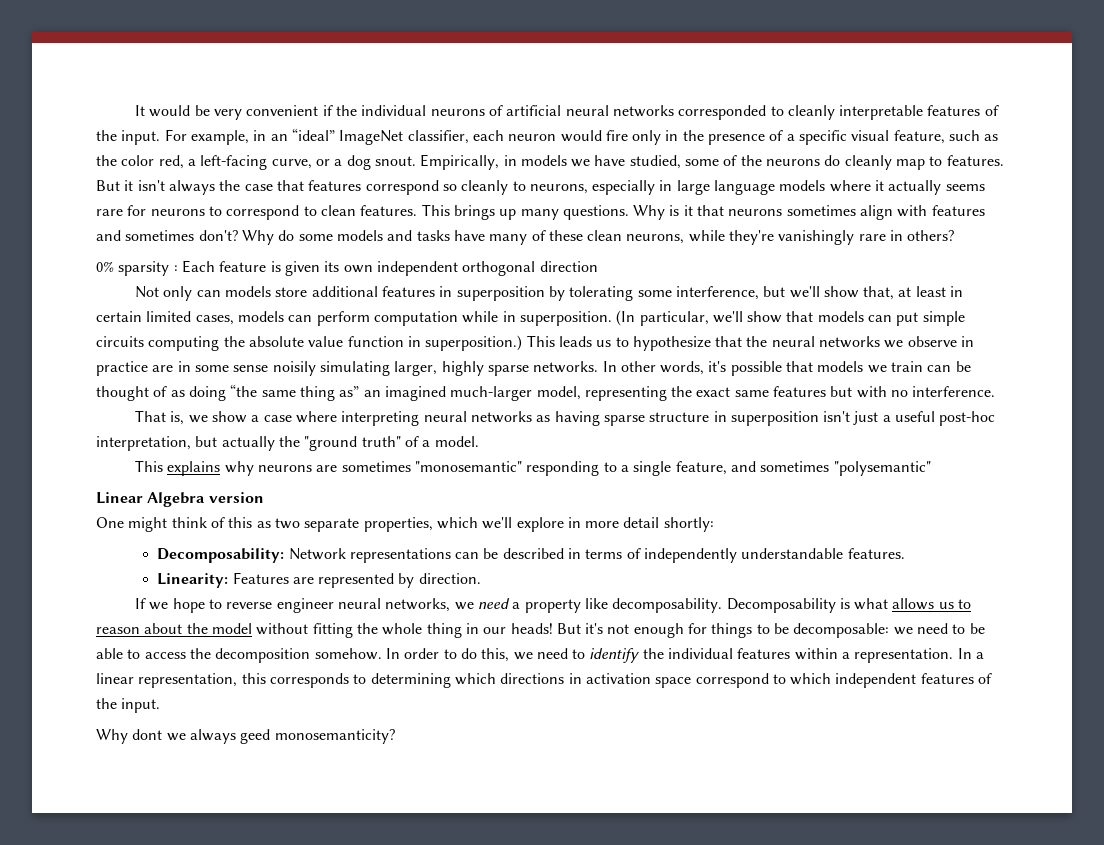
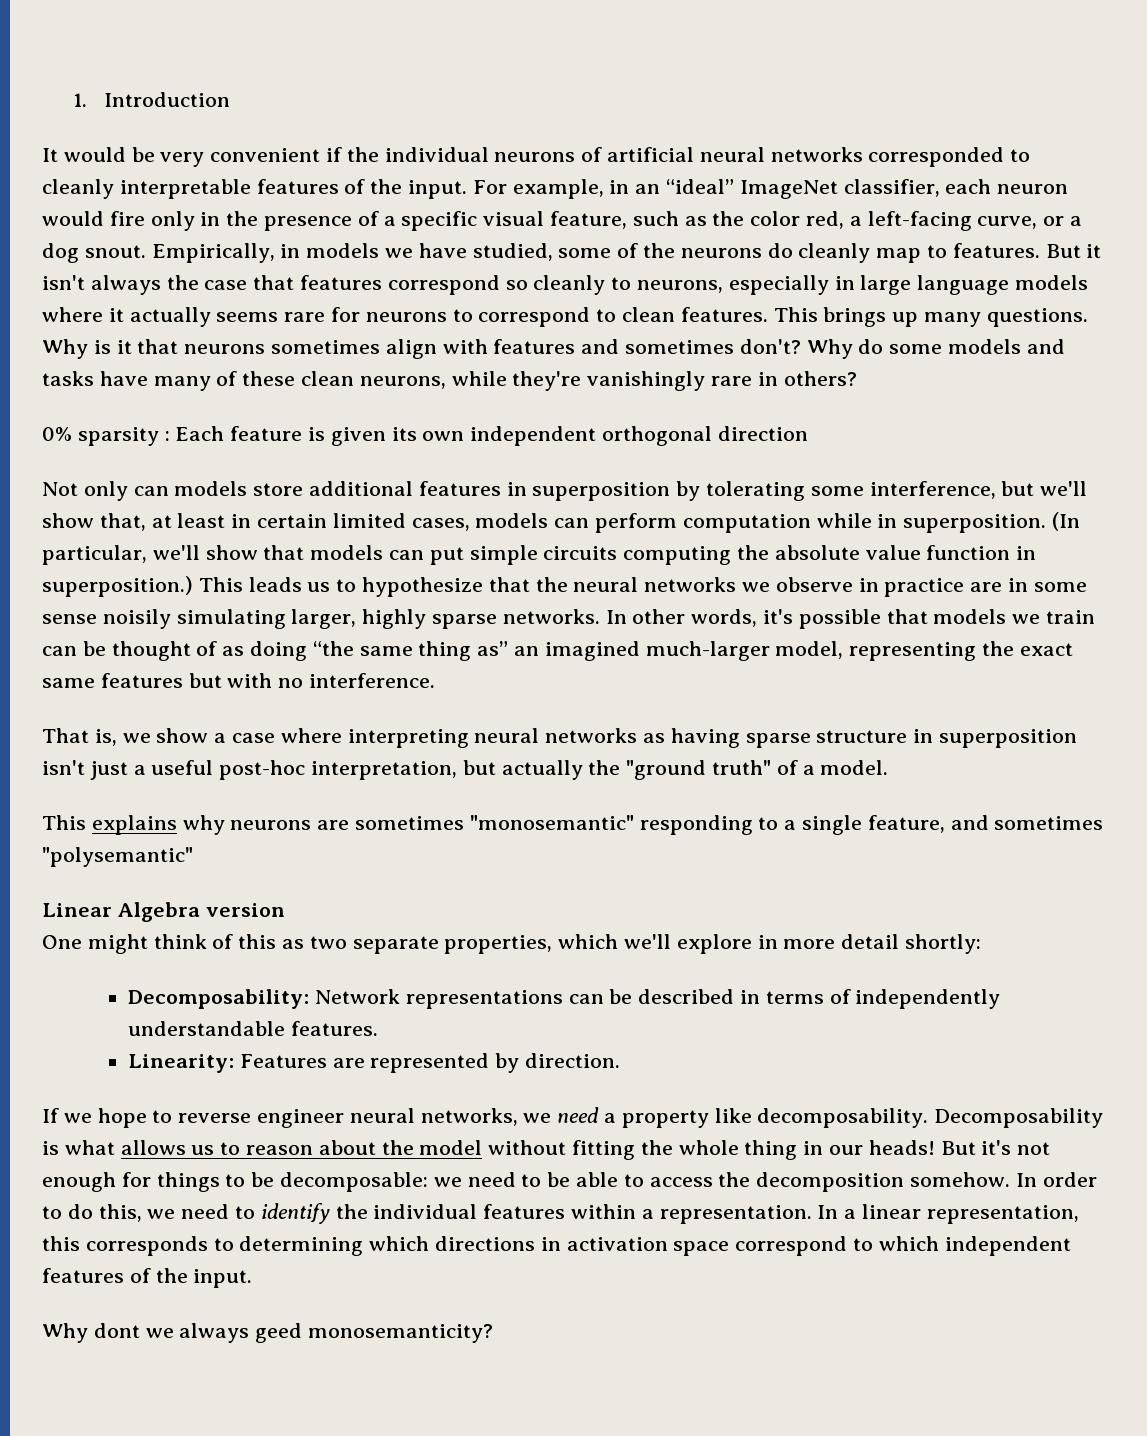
(135, 110) none -> [73,92,231,107] 1. Introduction //

